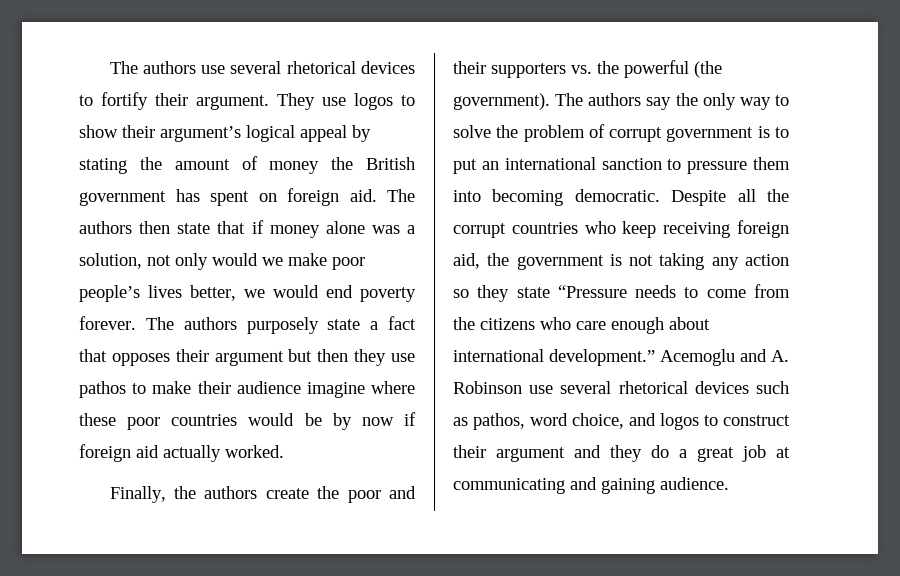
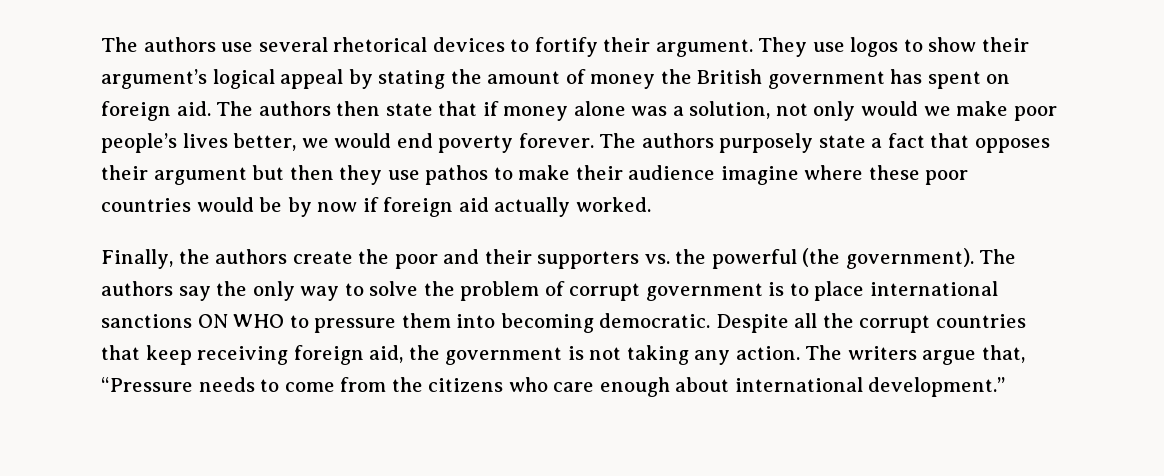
[453,157,662,174] put an international sanction -> [814,281,999,301] [101,314,285,328] place international sanctions ON WHO
[584,221,616,234] who -> [101,345,140,360] that
[745,254,789,266] [453,285,550,302] action so they state -> [735,345,1026,365] action. The writers argue that,
[660,349,789,366] [453,381,789,394] [453,413,790,430] [453,445,790,462] [453,477,729,494] Acemoglu and A. Robinson use several rhetorical devices such as pathos, word choice, and logos to construct their argument and they do a great job at communicating and gaining audience. -> (1006, 387) none

